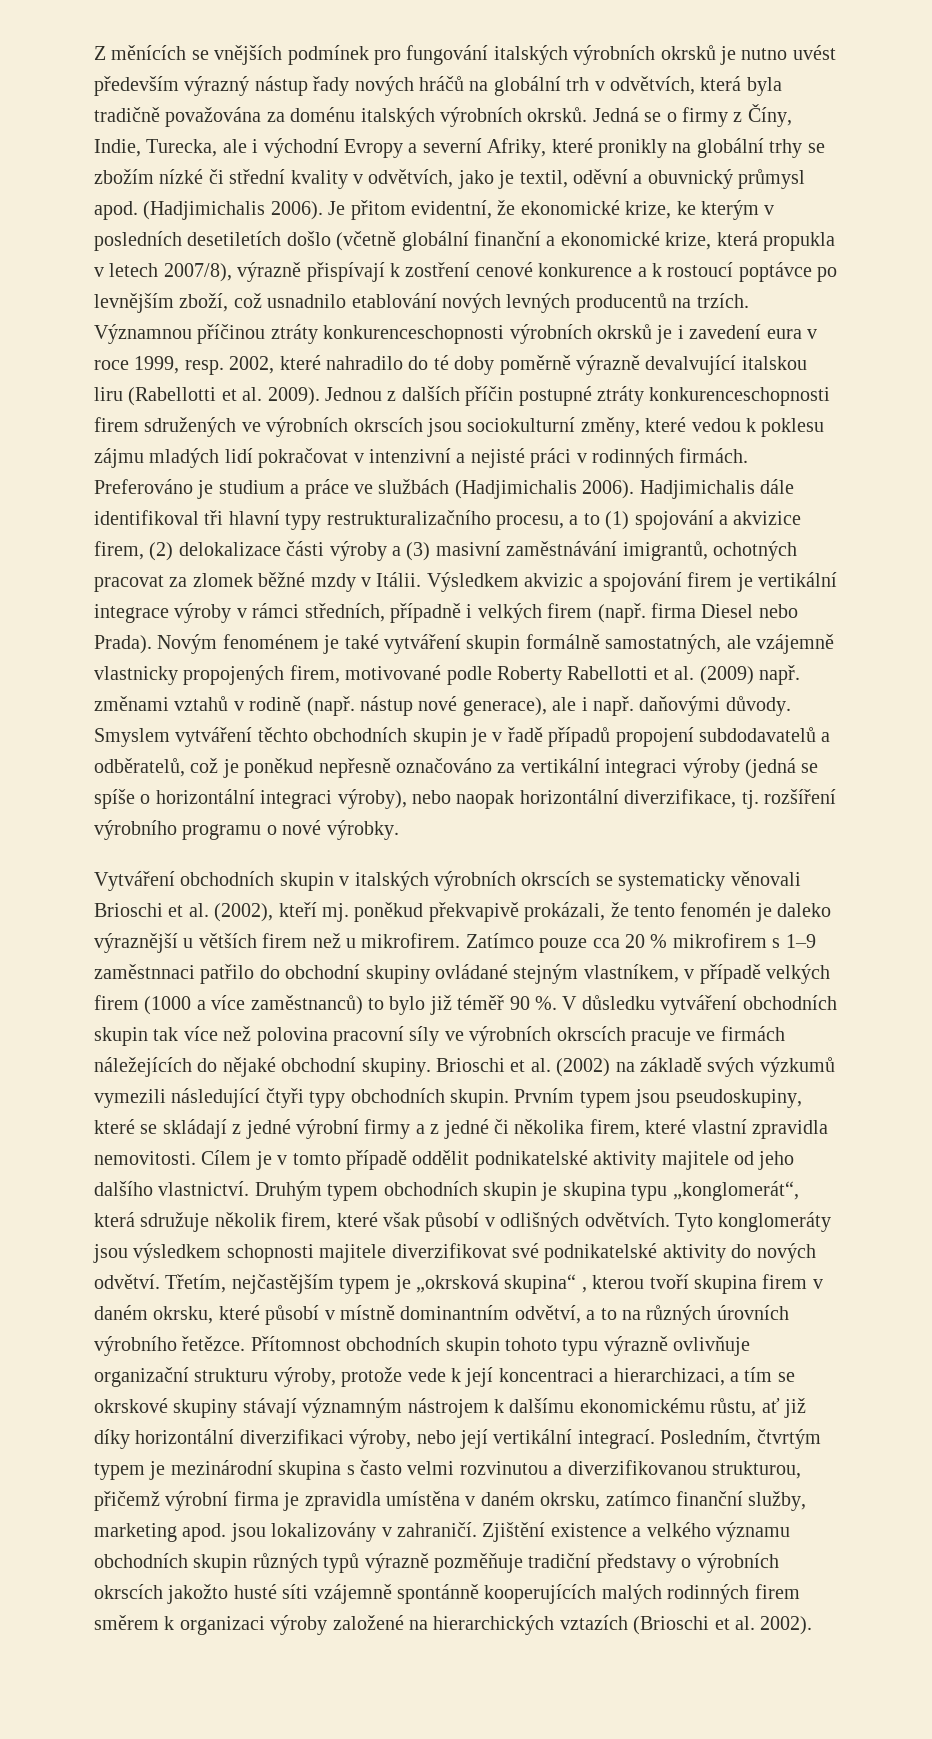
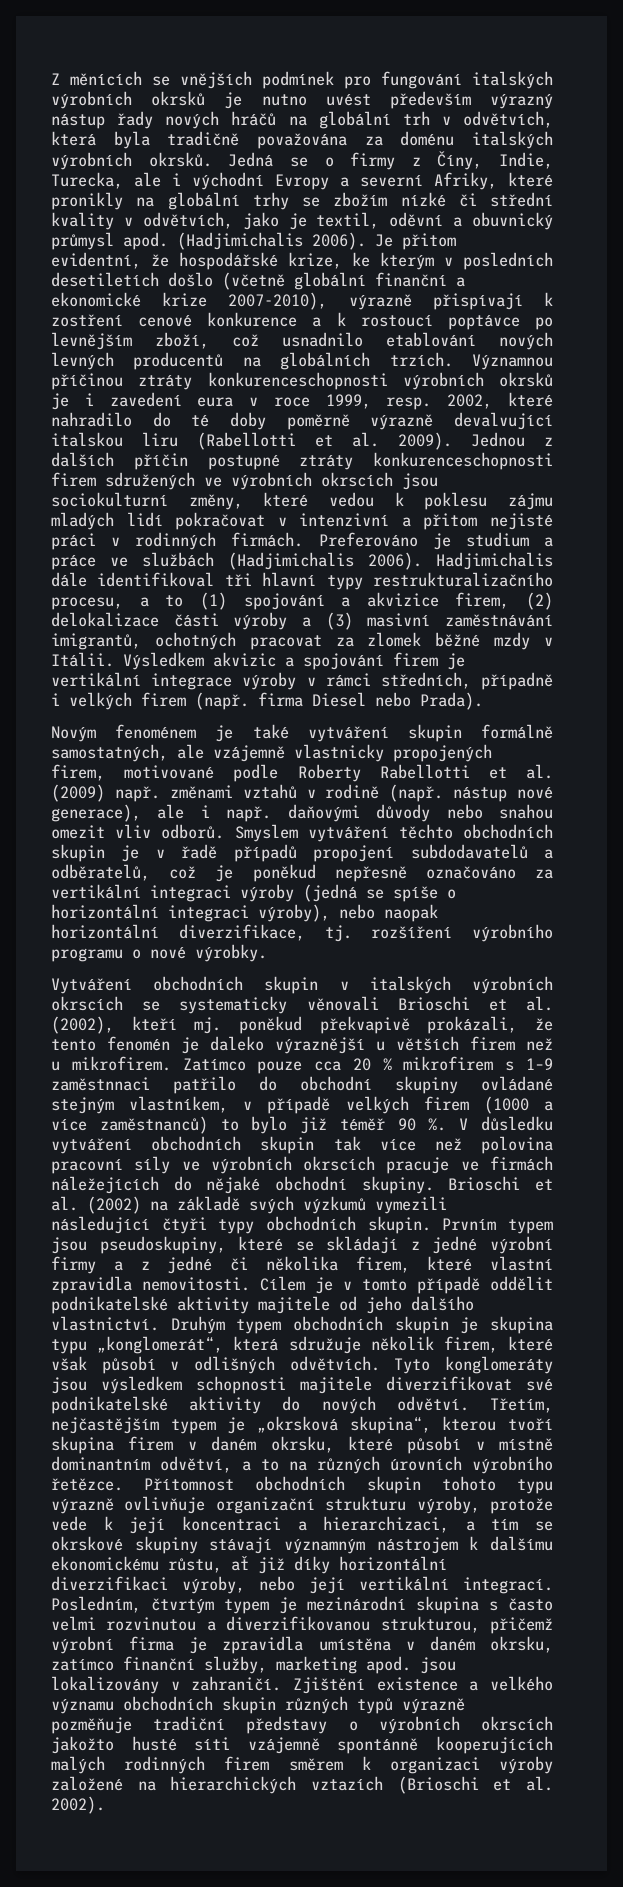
[520,200,620,215] ekonomické -> [179,252,278,270] hospodářské
[665,231,835,251] [94,263,232,282] krize, která propukla v letech 2007/8), -> [162,292,328,310] krize 2007-2010),
(692, 303) none -> [280,352,371,370] globálních
(466, 458) none -> [423,513,478,530] přitom
(152, 644) none -> (483, 701) //
[725,696,791,716] důvody. -> [376,804,554,822] [51,824,225,839] důvody nebo snahou omezit vliv odborů.
[504,1274,587,1294] skupina“ , -> [349,1416,431,1434] skupina“,

